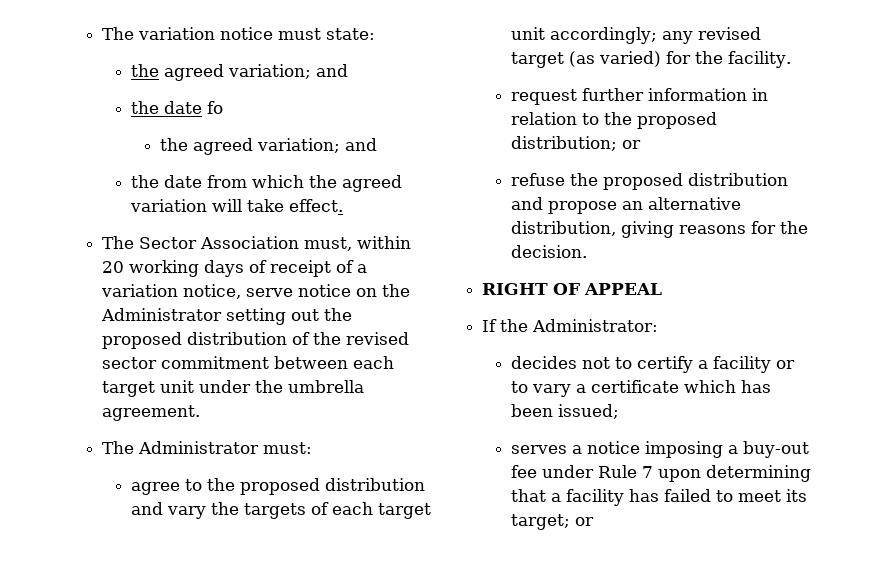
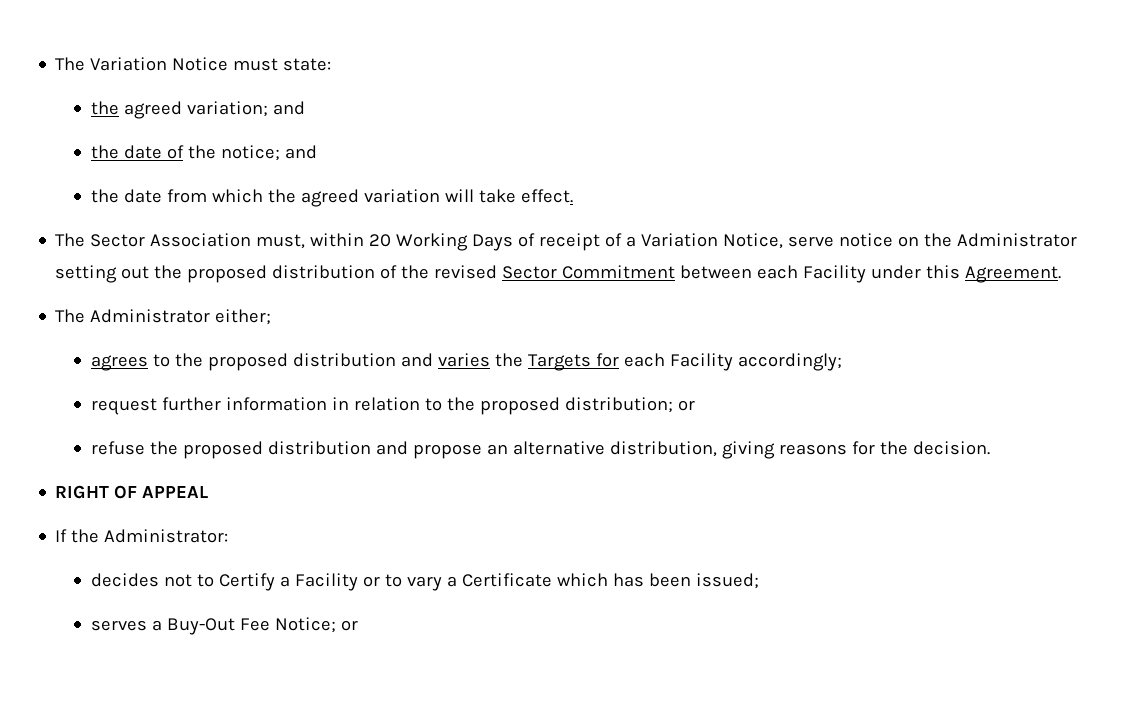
[102,27,274,40] The variation notice -> [55,57,229,71] The Variation Notice
[207,101,224,114] [159,138,340,155] fo // the agreed variation; -> [167,145,281,161] of the notice;
[129,260,245,277] working days -> [396,233,514,251] Working Days
[101,284,242,299] variation notice, -> [641,233,784,249] Variation Notice,
[102,356,395,369] [102,380,365,397] [102,405,201,421] sector commitment between each target unit under the umbrella agreement. -> [502,265,1062,283] Sector Commitment between each Facility under this Agreement.
[263,442,313,454] [131,482,181,495] must: // agree -> [215,309,272,325] [91,355,149,371] either; // agrees
[167,502,432,519] [511,27,762,44] [511,51,792,68] vary the targets of each target unit accordingly; any revised target (as varied) for the facility. -> [438,353,843,371] varies the Targets for each Facility accordingly;
[637,356,772,373] certify a facility -> [219,573,359,591] Certify a Facility
[591,380,680,393] certificate -> [462,573,553,587] Certificate
[587,441,810,458] [511,465,812,482] [511,489,808,506] [511,514,571,530] notice imposing a buy-out fee under Rule 7 upon determining that a facility has failed to meet its target; -> [167,617,337,635] Buy-Out Fee Notice;

